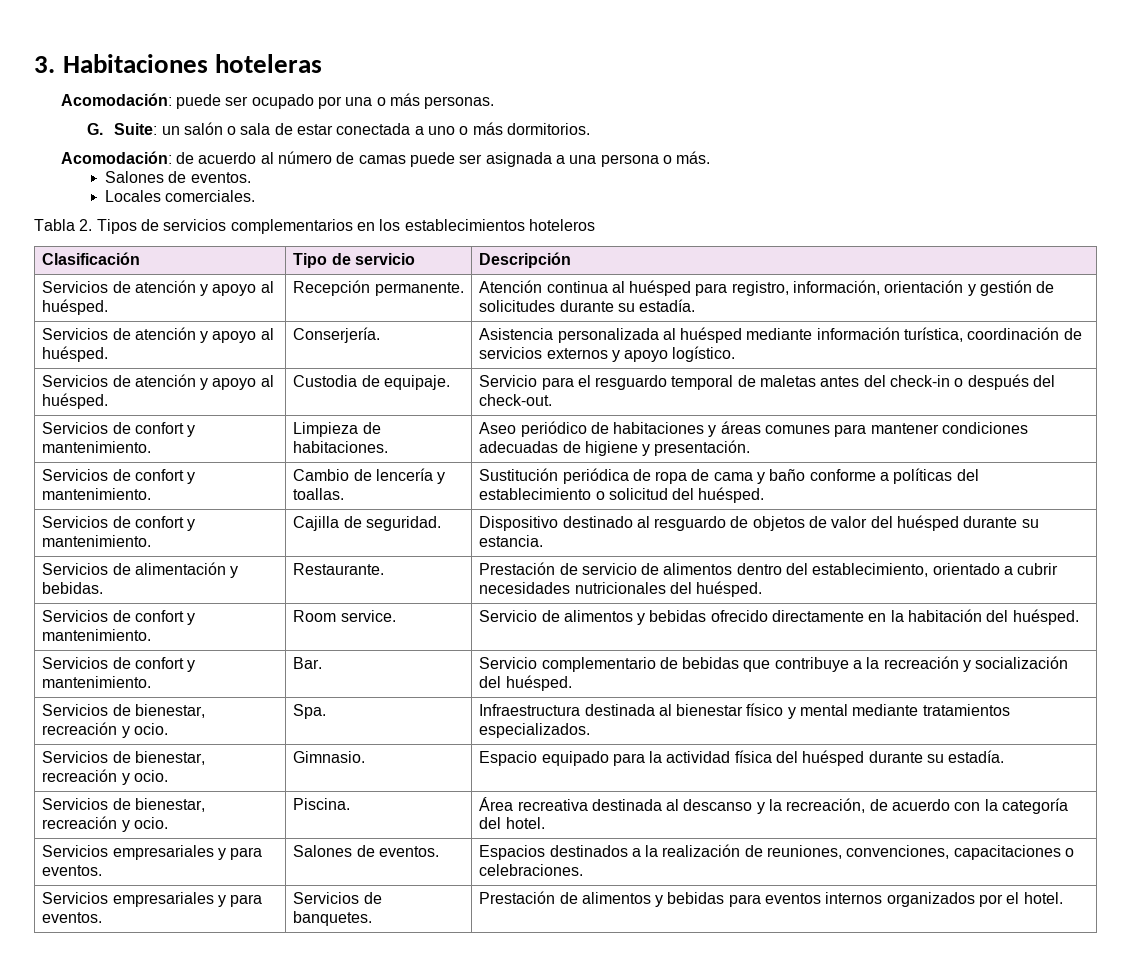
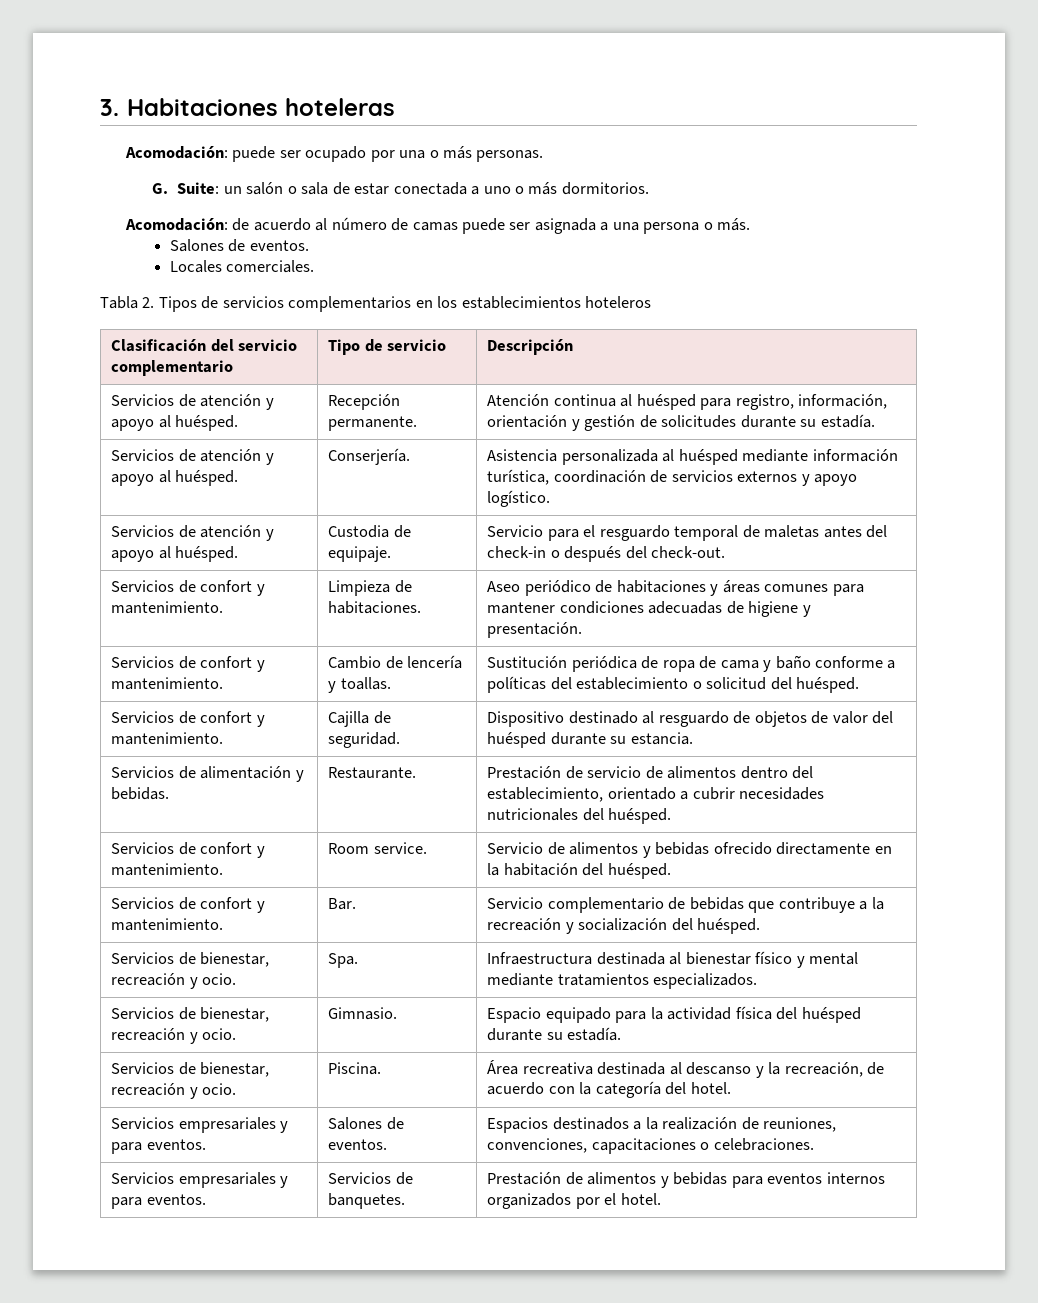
(141, 258) none -> [210,339,298,352] [111,360,234,376] del servicio complementario

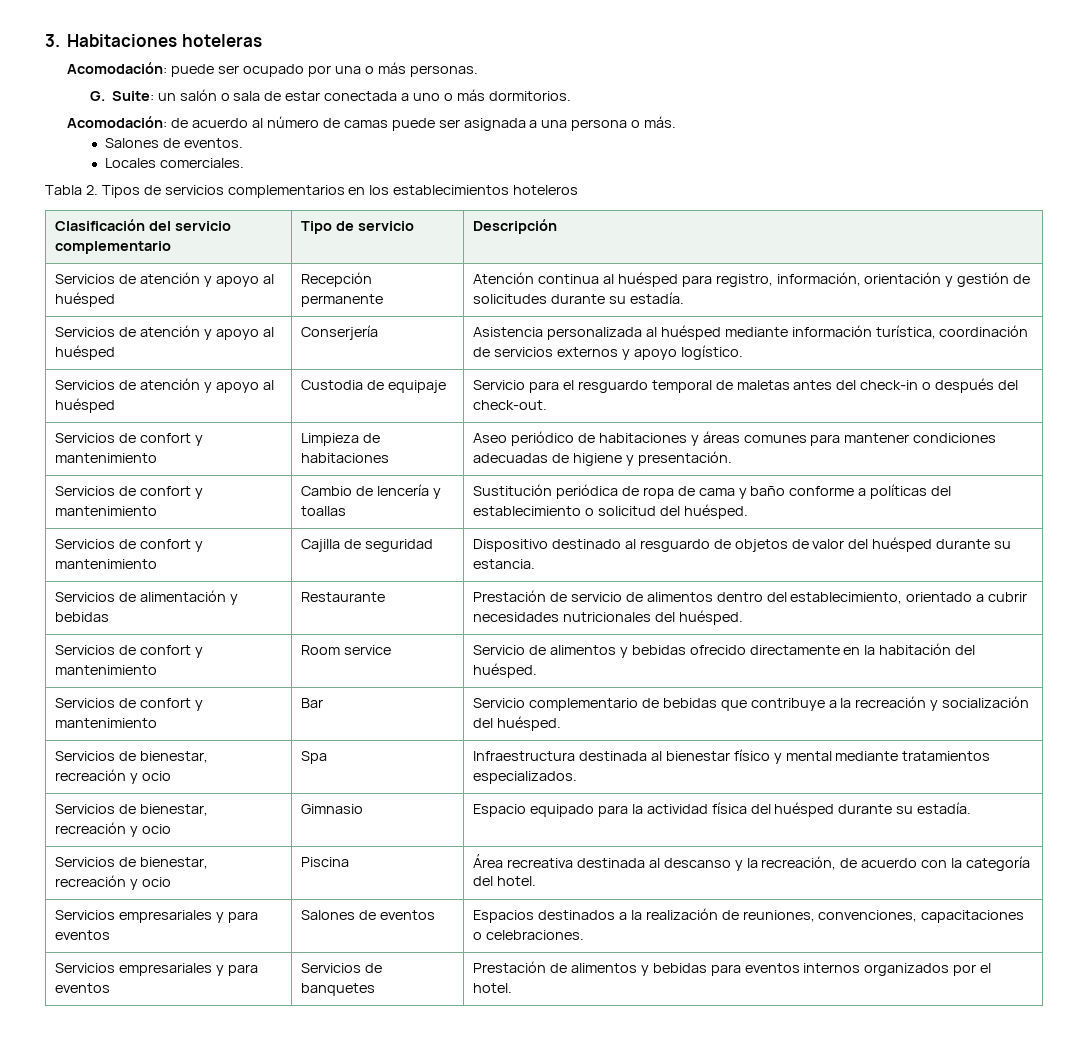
[175,415,239,431] huésped. -> [55,292,116,307] huésped
[328,416,418,431] permanente. -> [301,294,384,307] permanente
[175,470,239,486] [328,448,411,465] huésped. | Conserjería. -> [55,345,116,360] [301,325,379,340] huésped | Conserjería
[175,546,239,562] huésped. -> [55,398,116,413] huésped
[328,546,392,562] equipaje. -> [387,380,446,393] equipaje
[111,601,224,614] mantenimiento. -> [55,453,158,463] mantenimiento
[328,601,422,614] habitaciones. -> [301,453,390,463] habitaciones
[111,677,224,690] mantenimiento. -> [55,506,158,516] mantenimiento
[340,677,391,690] toallas. -> [301,506,347,516] toallas
[111,732,224,745] mantenimiento. -> [55,559,158,569] mantenimiento
[328,732,401,748] seguridad. -> [364,539,433,552] seguridad
[111,787,170,800] [328,767,417,779] bebidas. | Restaurante. -> [55,612,110,622] [301,592,386,602] bebidas | Restaurante
[111,863,224,876] mantenimiento. -> [55,665,158,675] mantenimiento
[373,842,427,854] service. -> [343,645,391,655] service
[111,918,224,931] [328,898,357,910] mantenimiento. | Bar. -> [55,718,158,728] [301,698,324,708] mantenimiento | Bar
[202,973,237,985] [328,953,359,968] ocio. | Spa. -> [141,771,171,781] [301,751,328,764] ocio | Spa
[202,1028,237,1040] [328,1007,398,1020] ocio. | Gimnasio. -> [141,824,171,834] [301,804,364,814] ocio | Gimnasio
[202,1083,237,1095] [328,1062,382,1075] ocio. | Piscina. -> [141,877,171,887] [301,857,350,867] ocio | Piscina
[146,1139,206,1150] [328,1117,404,1130] [328,1139,388,1150] eventos. | Salones de eventos. -> [55,930,111,940] [301,910,435,920] eventos | Salones de eventos
[146,1194,206,1205] [328,1172,413,1185] [328,1193,406,1209] eventos. | Servicios de banquetes. -> [55,983,111,993] [301,963,382,973] [301,983,376,996] eventos | Servicios de banquetes

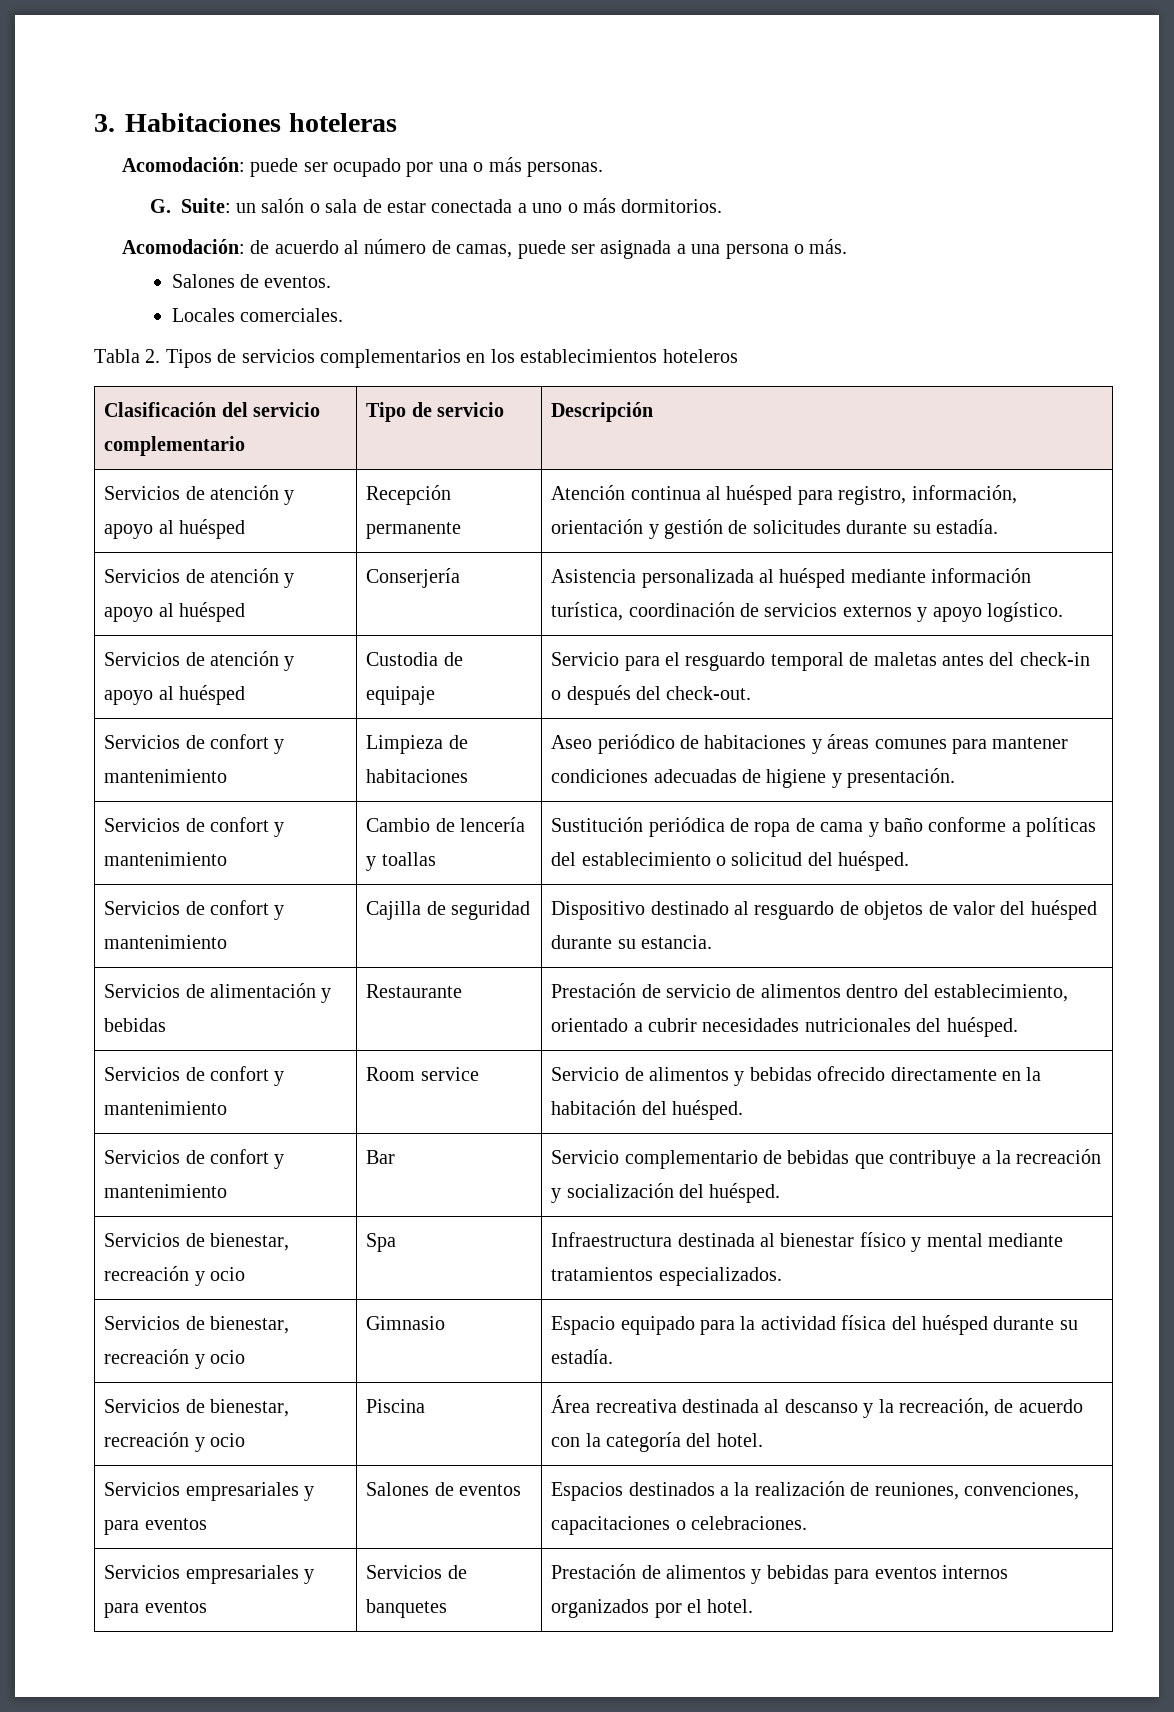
[343,120,388,128] camas -> [456,244,513,258] camas,

